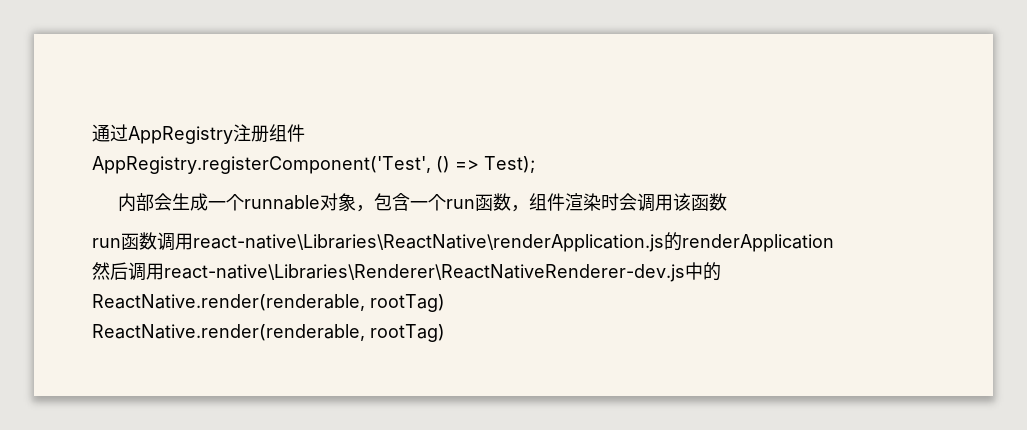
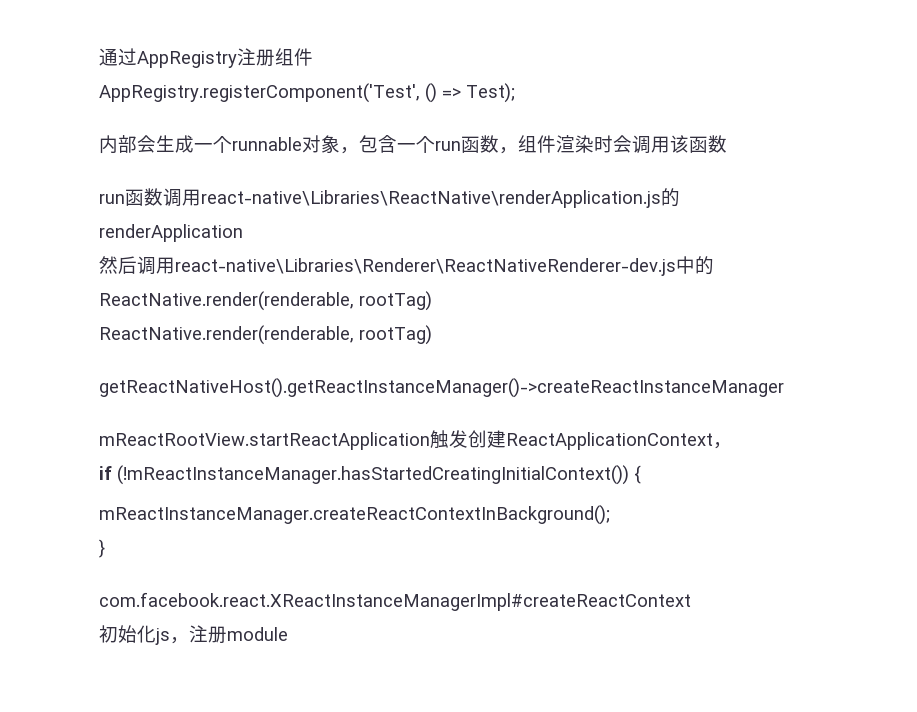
(445, 333) none -> [99,378,784,398] [99,430,732,450] [99,465,641,485] [99,505,610,525] [99,539,105,558] [99,592,691,611] [99,625,288,645] // getReactNativeHost().getReactInstanceManager()->createReactInstanceManager // mReactRootView.startReactApplication触发创建ReactApplicationContext， // if (!mReactInstanceManager.hasStartedCreatingInitialContext()) { // mReactInstanceManager.createReactContextInBackground(); // } // com.facebook.react.XReactInstanceManagerImpl#createReactContext // 初始化js，注册module

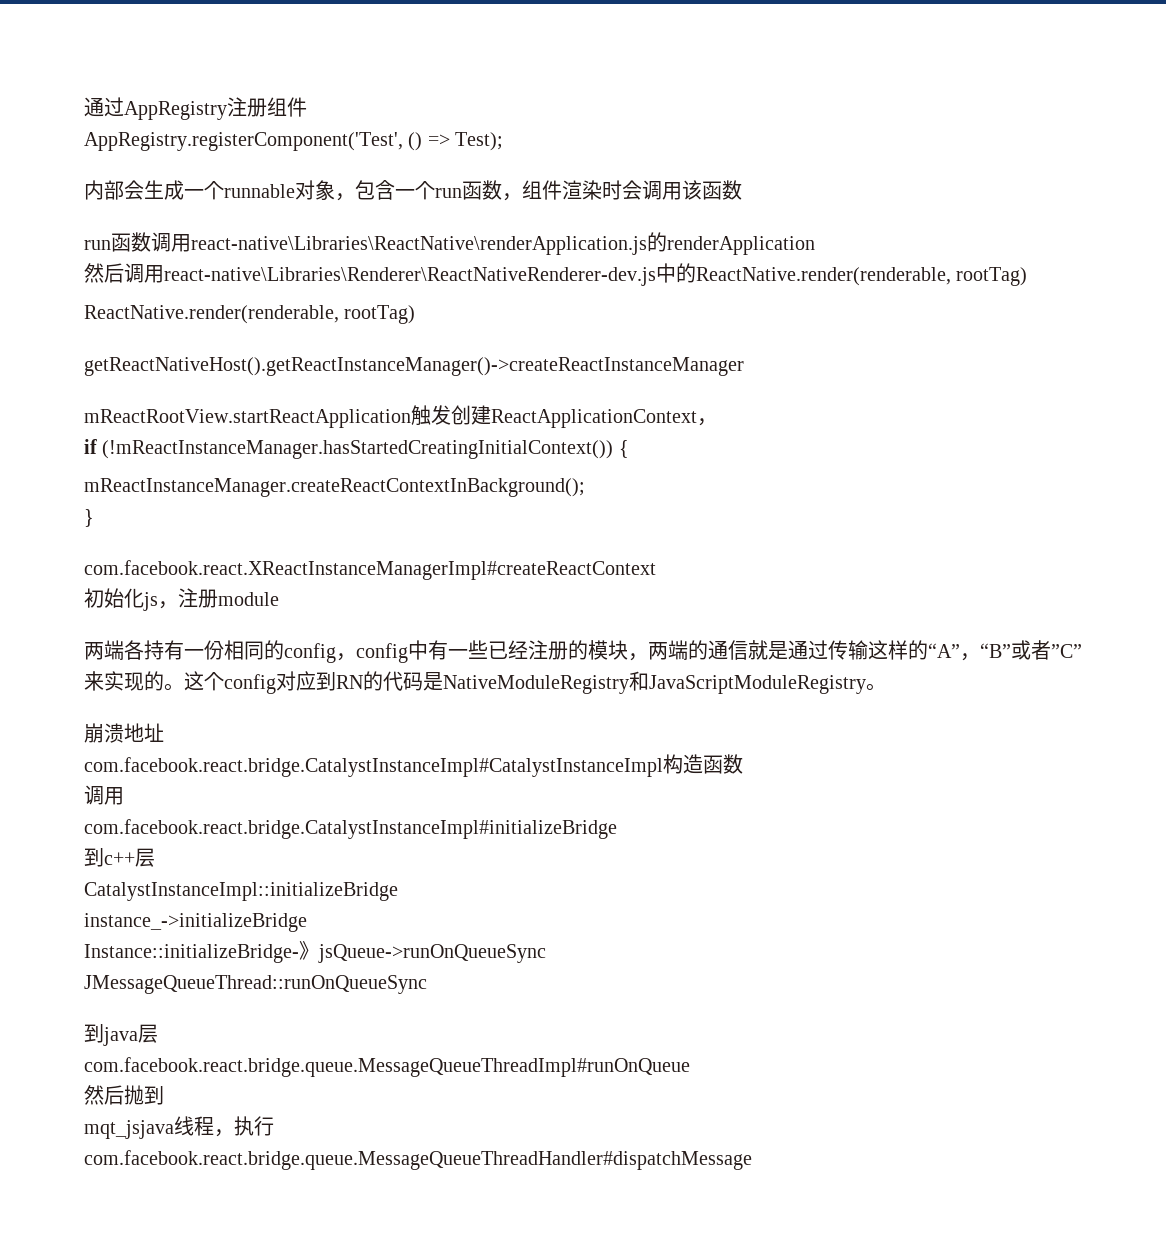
(288, 634) none -> [84,640,1082,663] [84,671,886,694] [84,723,164,743] [84,754,743,777] [84,785,124,805] [84,819,617,839] [84,848,155,867] [84,882,398,901] [84,913,307,932] [84,941,546,963] [84,975,427,994] [84,1024,158,1046] [84,1057,690,1077] [84,1085,164,1105] [84,1116,274,1139] [84,1150,752,1170] // 两端各持有一份相同的config，config中有一些已经注册的模块，两端的通信就是通过传输这样的“A”，“B”或者”C”来实现的。这个config对应到RN的代码是NativeModuleRegistry和JavaScriptModuleRegistry。 // 崩溃地址 // com.facebook.react.bridge.CatalystInstanceImpl#CatalystInstanceImpl构造函数 // 调用 // com.facebook.react.bridge.CatalystInstanceImpl#initializeBridge // 到c++层 // CatalystInstanceImpl::initializeBridge // instance_->initializeBridge // Instance::initializeBridge-》jsQueue->runOnQueueSync // JMessageQueueThread::runOnQueueSync // 到java层 // com.facebook.react.bridge.queue.MessageQueueThreadImpl#runOnQueue // 然后抛到 // mqt_jsjava线程，执行 // com.facebook.react.bridge.queue.MessageQueueThreadHandler#dispatchMessage

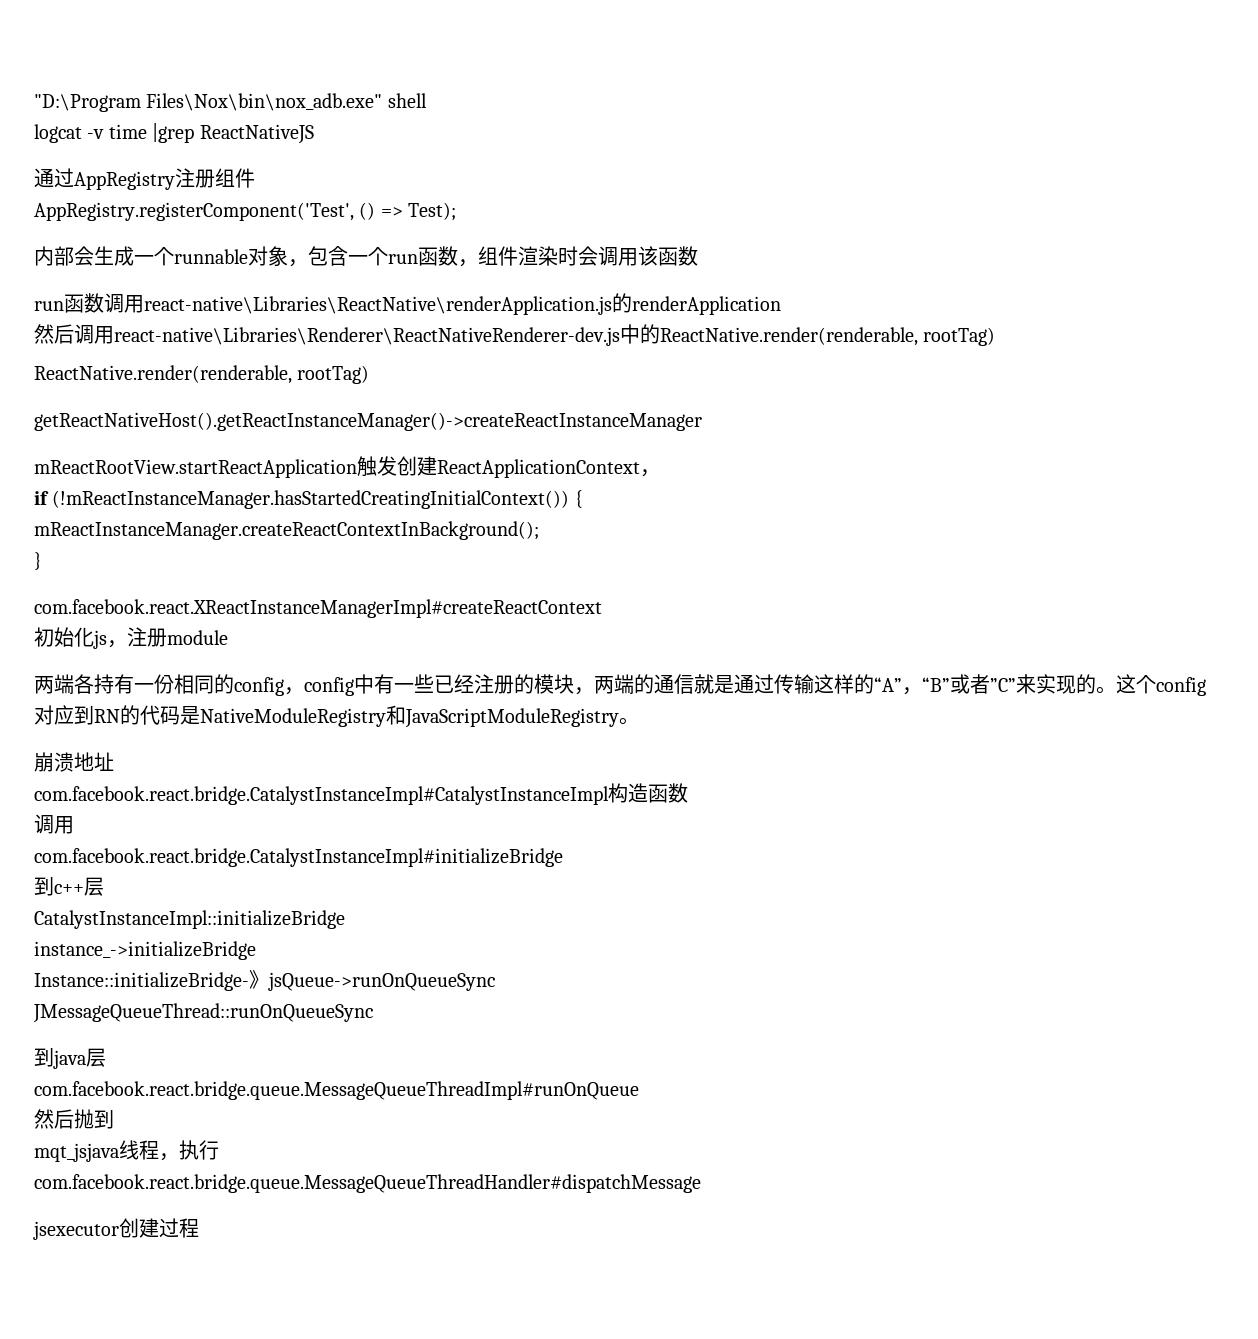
(84, 107) none -> [34,93,427,112] [34,123,314,144] "D:\Program Files\Nox\bin\nox_adb.exe" shell // logcat -v time |grep ReactNativeJS //
(752, 1160) none -> [33,1218,199,1240] // jsexecutor创建过程

